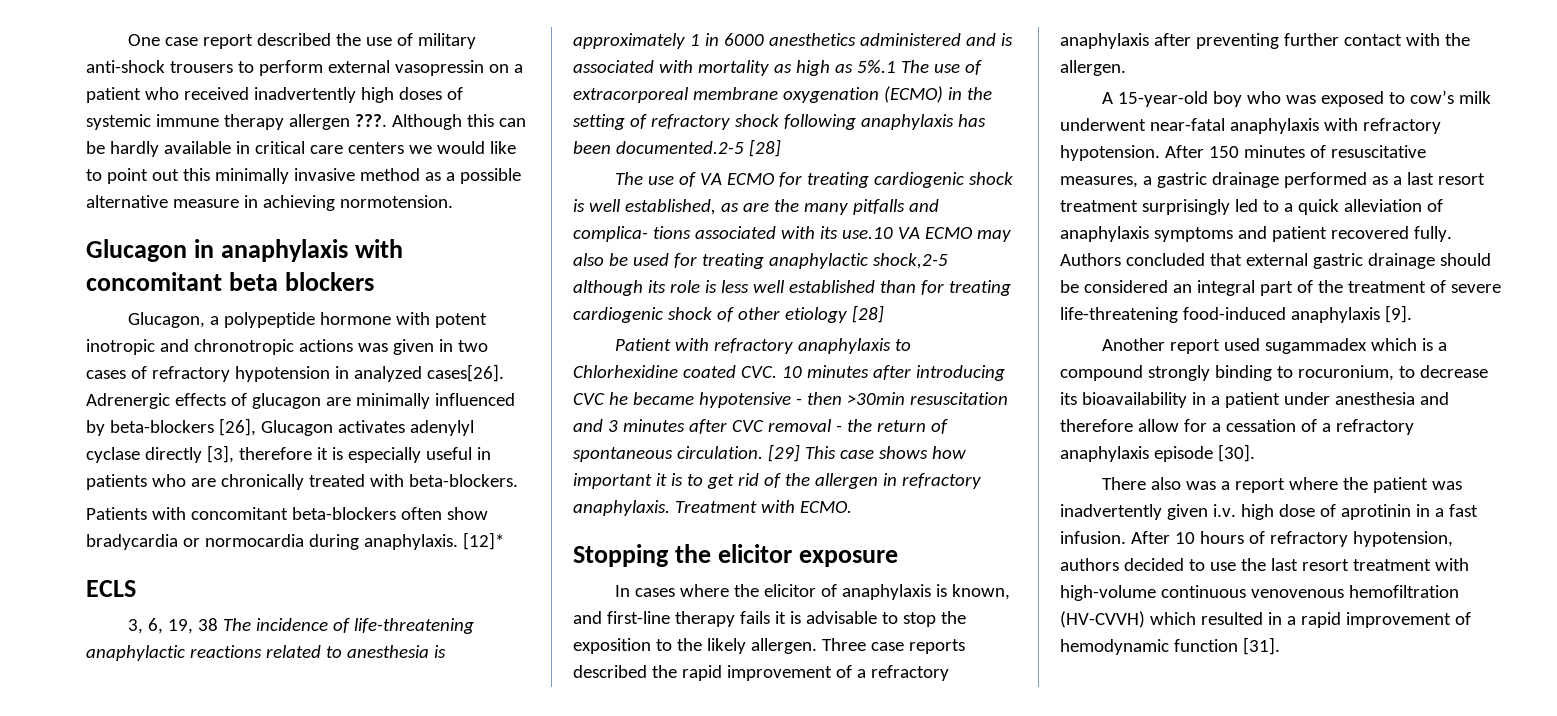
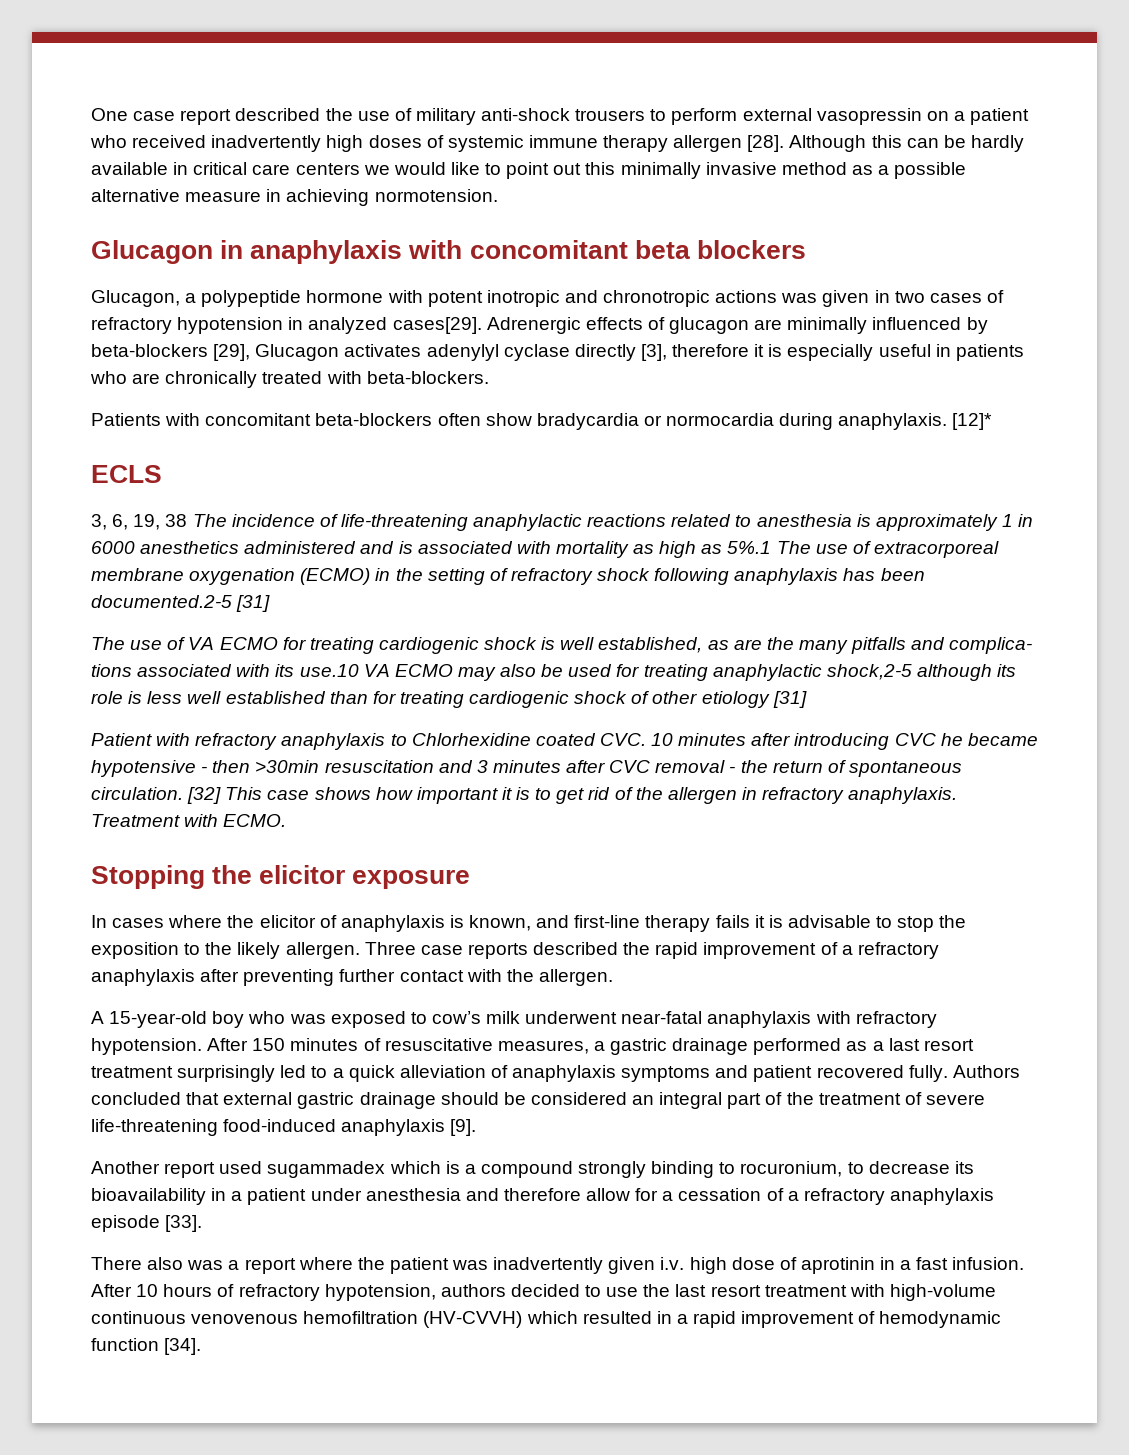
[354,114,387,127] ???. -> [747,135,785,152] [28].
[426,364,504,382] cases[26]. -> [392,317,482,334] cases[29].
[218,418,256,436] [26], -> [213,344,251,361] [29],
[748,139,781,157] [28] -> [236,595,271,612] [31]
[851,305,884,323] [28] -> [772,691,807,708] [31]
[767,444,800,462] [29] -> [187,787,222,804] [32]
[1217,444,1255,462] [30]. -> [165,1215,203,1232] [33].
[1242,637,1280,655] [31]. -> [164,1338,202,1355] [34].

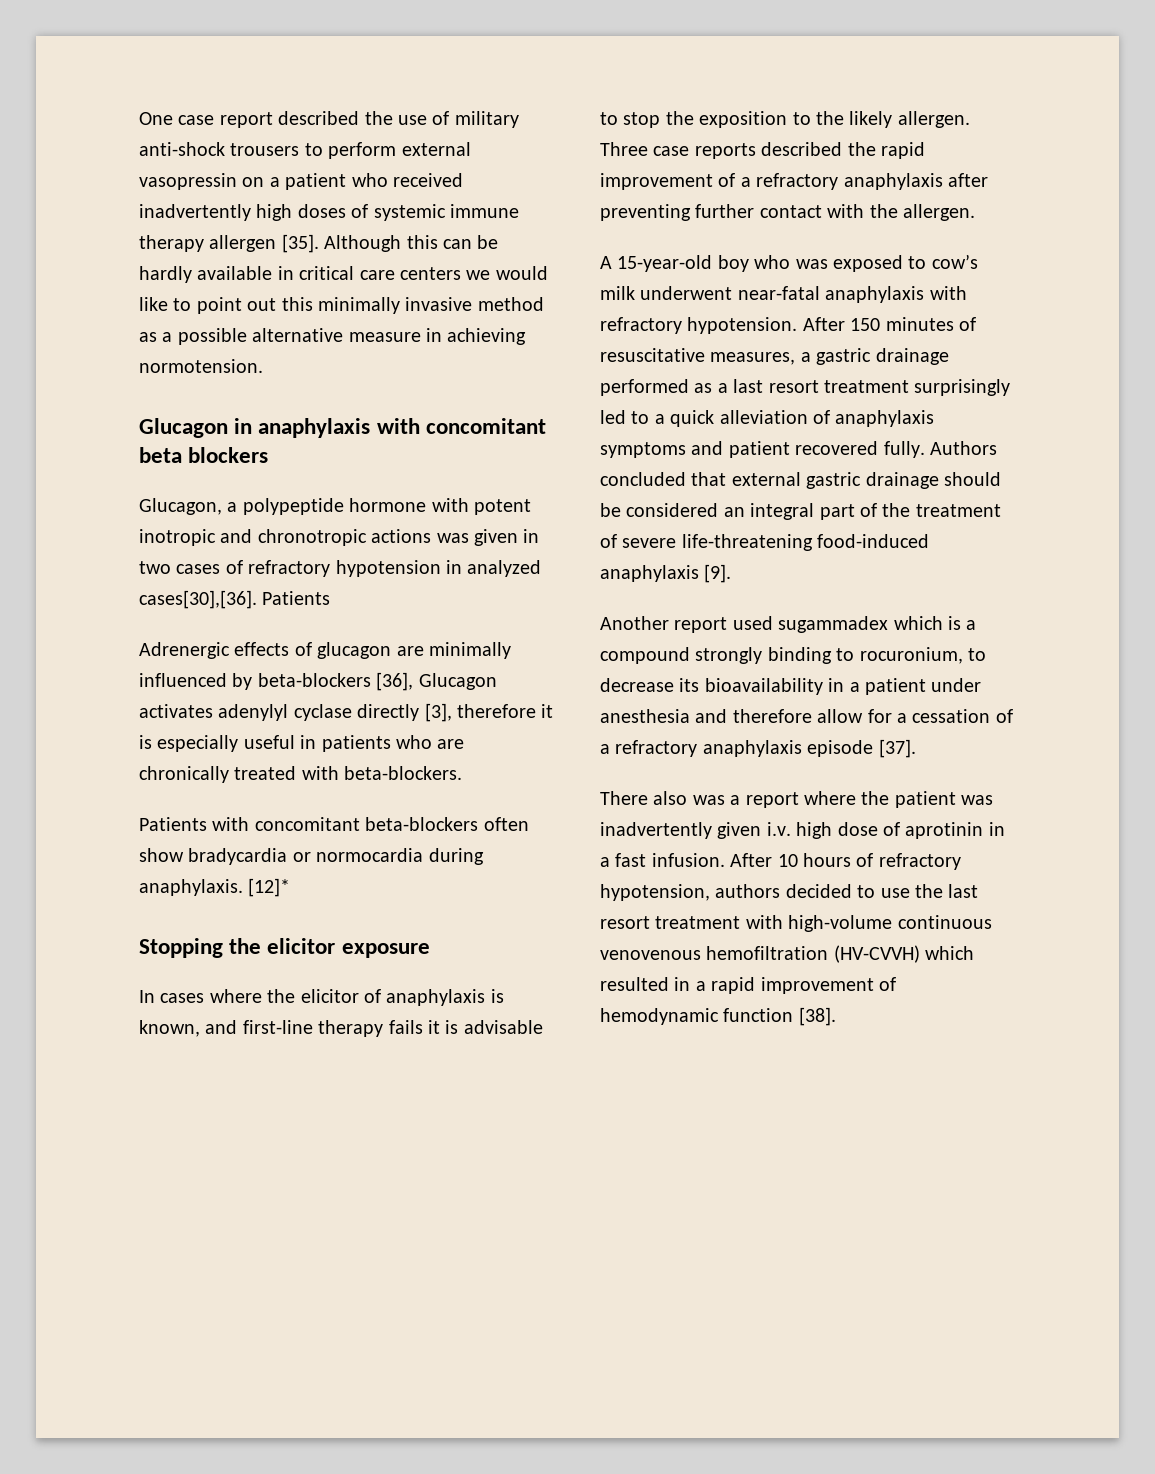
[747,135,785,152] [28]. -> [281,234,319,253] [35].
[392,317,482,334] cases[29]. -> [139,590,331,609] cases[30],[36]. Patients //
[213,344,251,361] [29], -> [376,672,414,691] [36],
[91,465,162,483] [91,514,1034,531] [91,541,999,558] [91,568,925,585] [91,595,271,612] [91,637,1033,654] [91,664,1017,681] [91,691,807,708] [91,733,1038,750] [91,760,962,777] [91,787,958,804] [91,814,287,827] // ECLS // 3, 6, 19, 38 The incidence of life-threatening anaphylactic reactions related to anesthesia is approximately 1 in 6000 anesthetics administered and is associated with mortality as high as 5%.1 The use of extracorporeal membrane oxygenation (ECMO) in the setting of refractory shock following anaphylaxis has been documented.2-5 [31] // The use of VA ECMO for treating cardiogenic shock is well established, as are the many pitfalls and complica- tions associated with its use.10 VA ECMO may also be used for treating anaphylactic shock,2-5 although its role is less well established than for treating cardiogenic shock of other etiology [31] // Patient with refractory anaphylaxis to Chlorhexidine coated CVC. 10 minutes after introducing CVC he became hypotensive - then >30min resuscitation and 3 minutes after CVC removal - the return of spontaneous circulation. [32] This case shows how important it is to get rid of the allergen in refractory anaphylaxis. Treatment with ECMO. -> (291, 887) none
[165,1215,203,1232] [33]. -> [878,739,916,758] [37].
[164,1338,202,1355] [34]. -> [798,1007,836,1026] [38].

